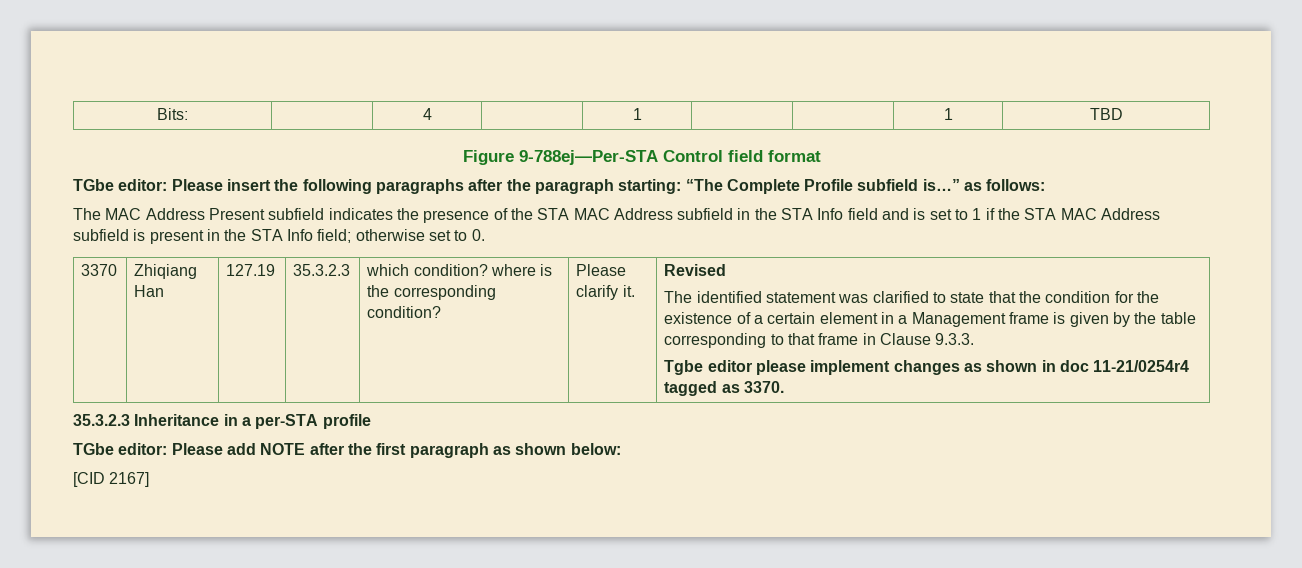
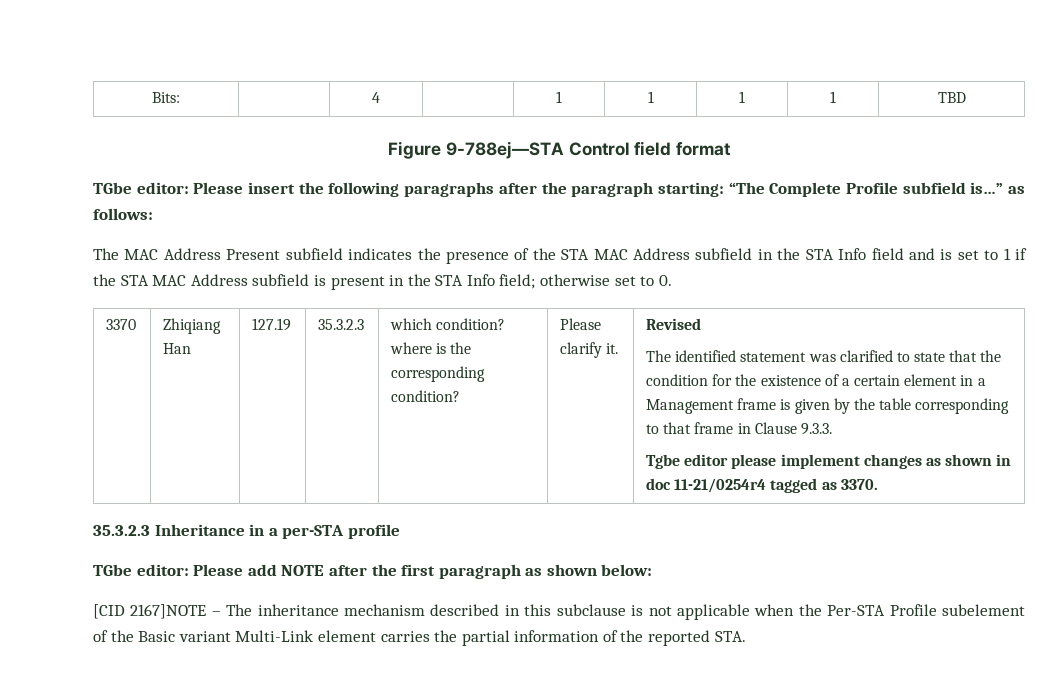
(642, 114) | -> [647,91,654,103] [739,91,745,103] 1 | 1
[518,150,658,165] 9-788ej—Per-STA -> [445,141,564,159] 9-788ej—STA
[109,472,150,487] 2167] -> [130,604,1025,620] [93,630,746,646] 2167]NOTE – The inheritance mechanism described in this subclause is not applicable when the Per-STA Profile subelement of the Basic variant Multi-Link element carries the partial information of the reported STA.

